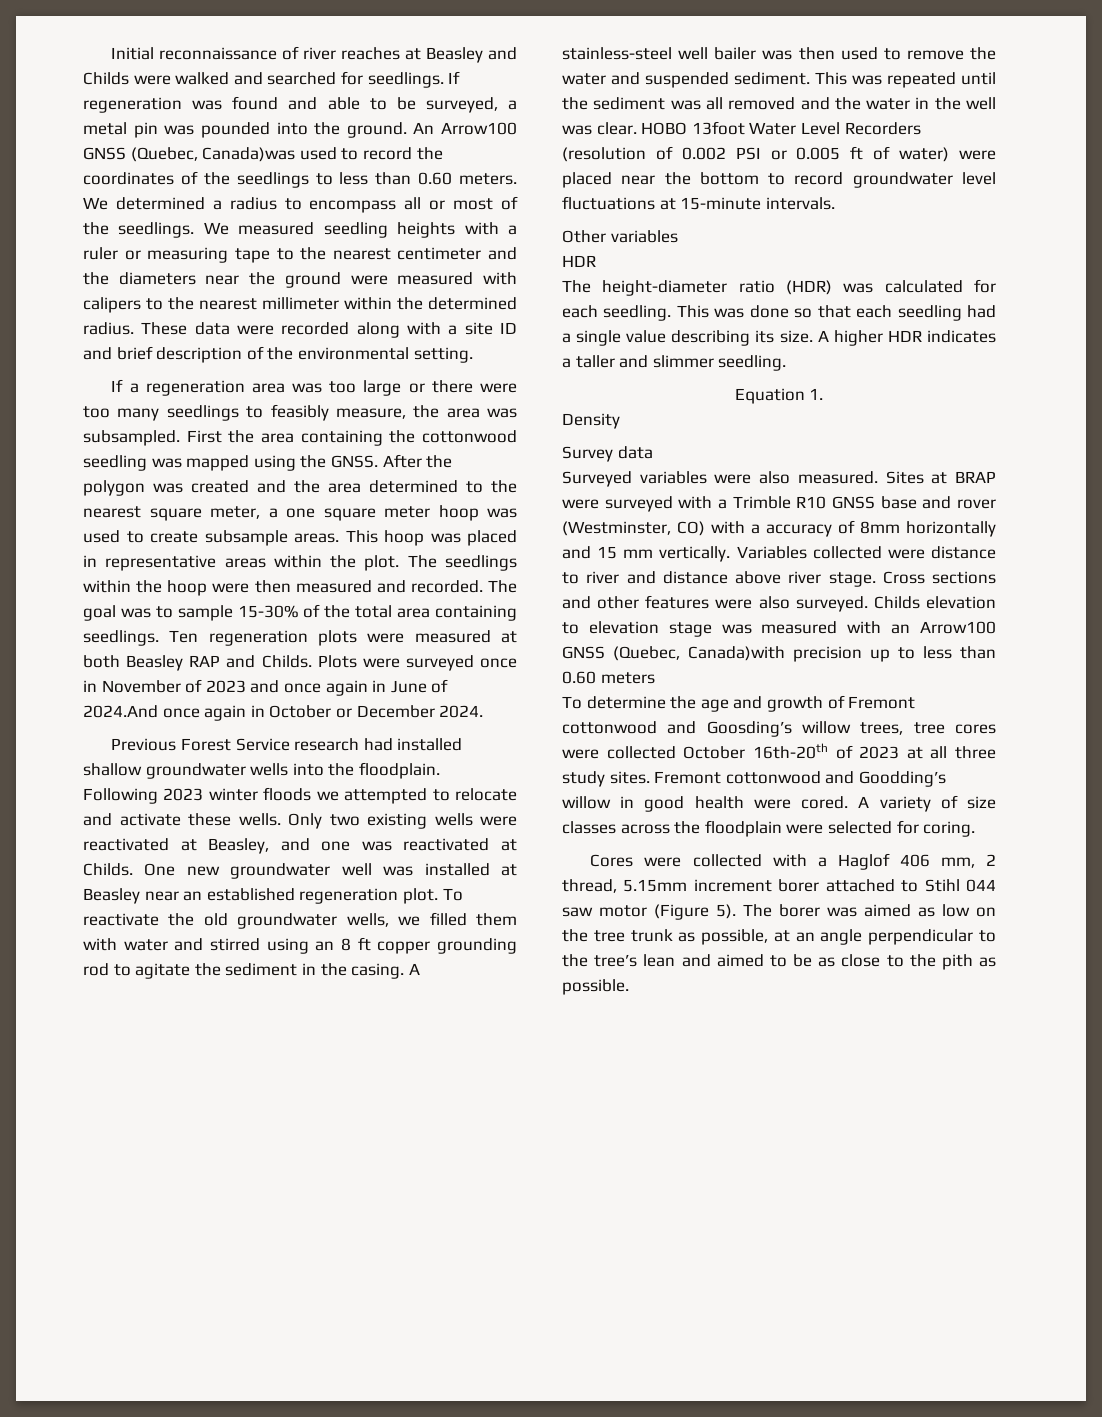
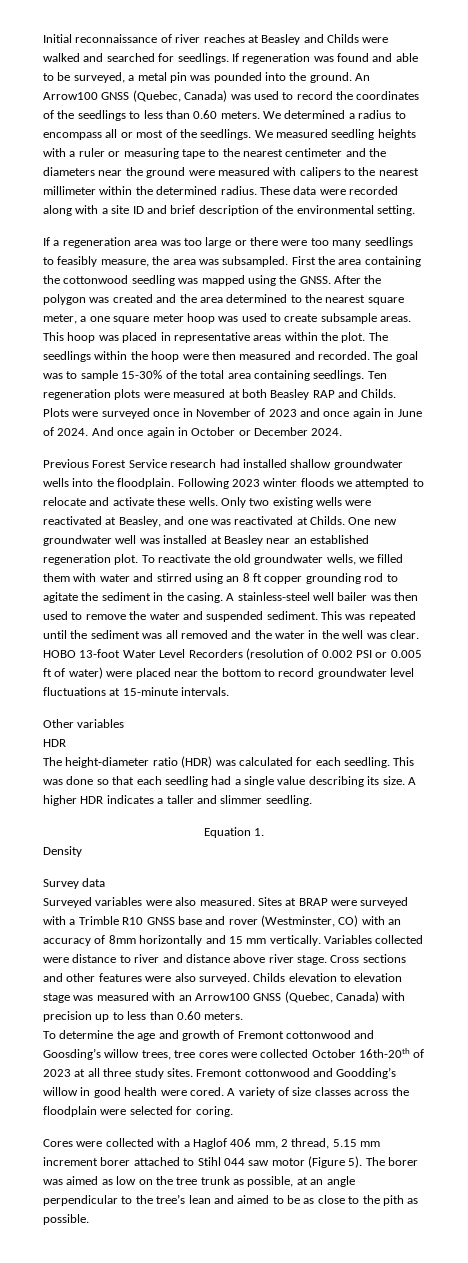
[202,147,296,162] Canada)was -> [184,90,251,102] Canada) was
[83,705,158,718] 2024.And -> [57,427,114,436] 2024. And
[691,121,745,135] 13foot -> [79,649,121,658] 13-foot
[751,524,760,534] a -> [388,919,402,925] an
[688,646,785,661] Canada)with -> [336,991,406,1003] Canada) with
[600,672,655,684] meters -> [204,1012,244,1020] meters.
[623,879,688,892] 5.15mm -> [332,1139,381,1147] 5.15 mm

